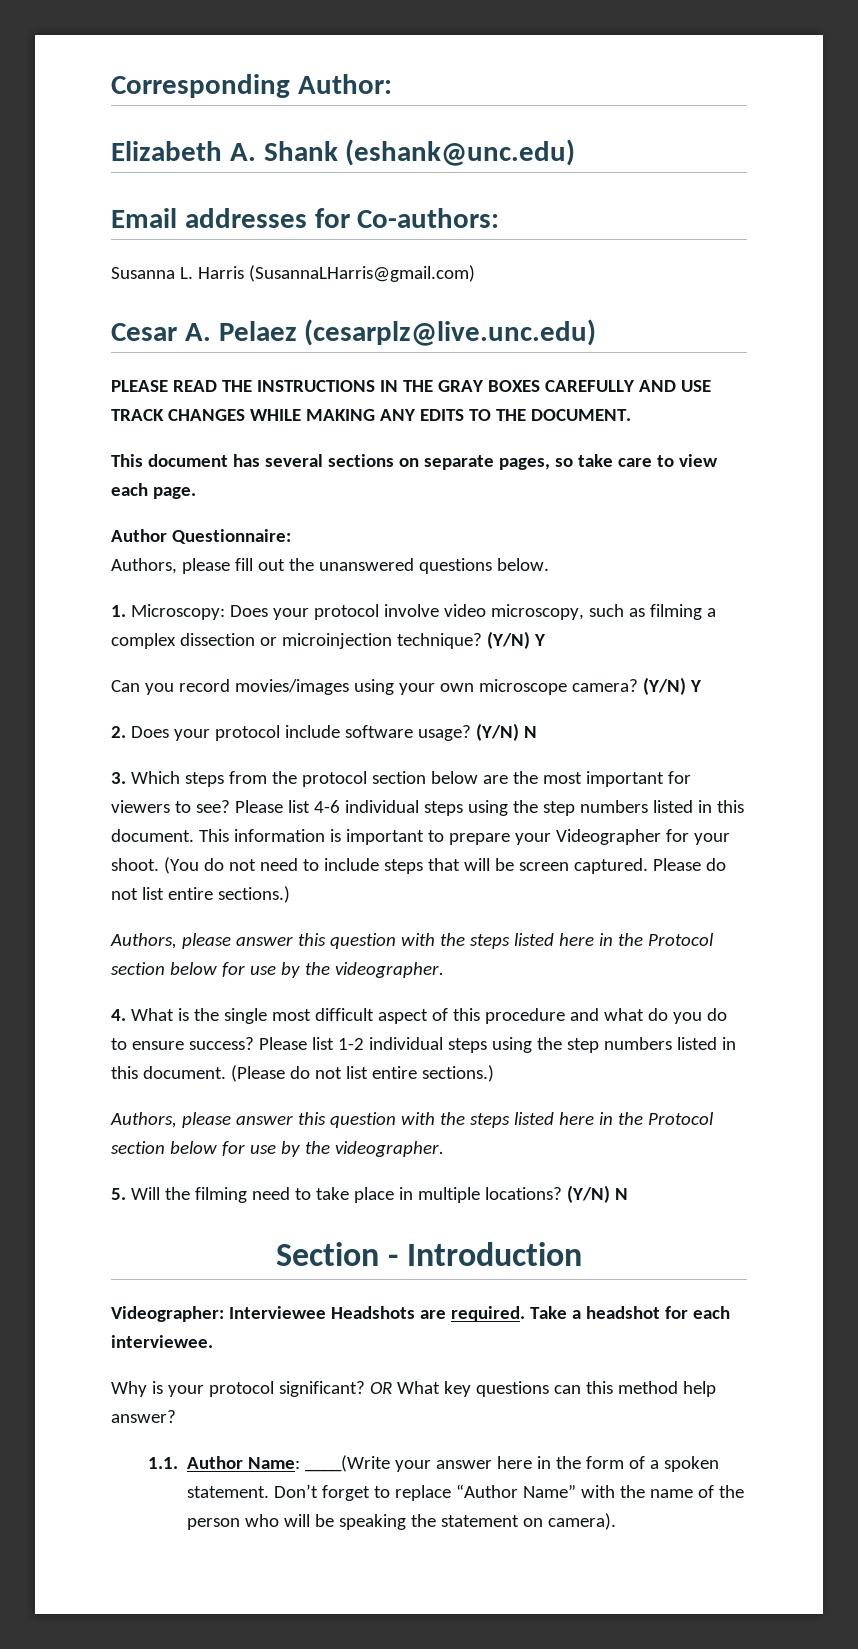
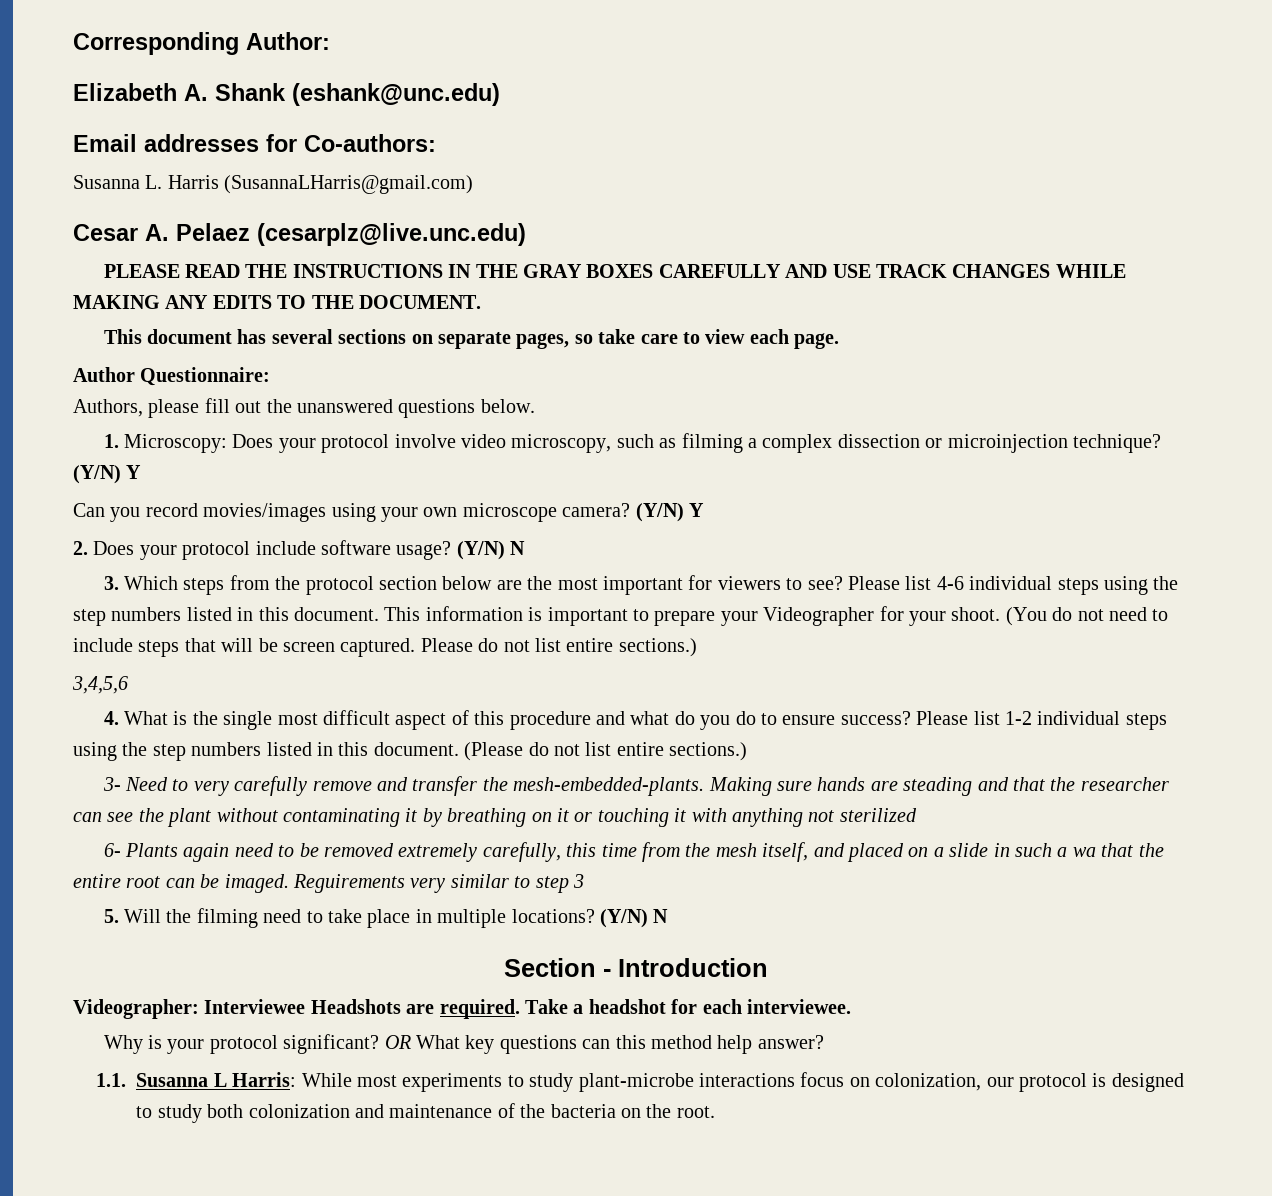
[110,933,714,949] [111,962,444,978] Authors, please answer this question with the steps listed here in the Protocol section below for use by the videographer. -> [72,676,128,694] 3,4,5,6
[110,1112,714,1128] [111,1141,444,1157] Authors, please answer this question with the steps listed here in the Protocol section below for use by the videographer. -> [102,776,1169,796] [73,808,917,827] [103,842,1164,862] [73,874,584,893] 3- Need to very carefully remove and transfer the mesh-embedded-plants. Making sure hands are steading and that the researcher can see the plant without contaminating it by breathing on it or touching it with anything not sterilized // 6- Plants again need to be removed extremely carefully, this time from the mesh itself, and placed on a slide in such a wa that the entire root can be imaged. Reguirements very similar to step 3
[187,1455,720,1472] [187,1484,745,1501] [187,1513,617,1530] Author Name: ____(Write your answer here in the form of a spoken statement. Don’t forget to replace “Author Name” with the name of the person who will be speaking the statement on camera). -> [136,1072,1184,1092] [136,1103,715,1123] Susanna L Harris: While most experiments to study plant-microbe interactions focus on colonization, our protocol is designed to study both colonization and maintenance of the bacteria on the root.

